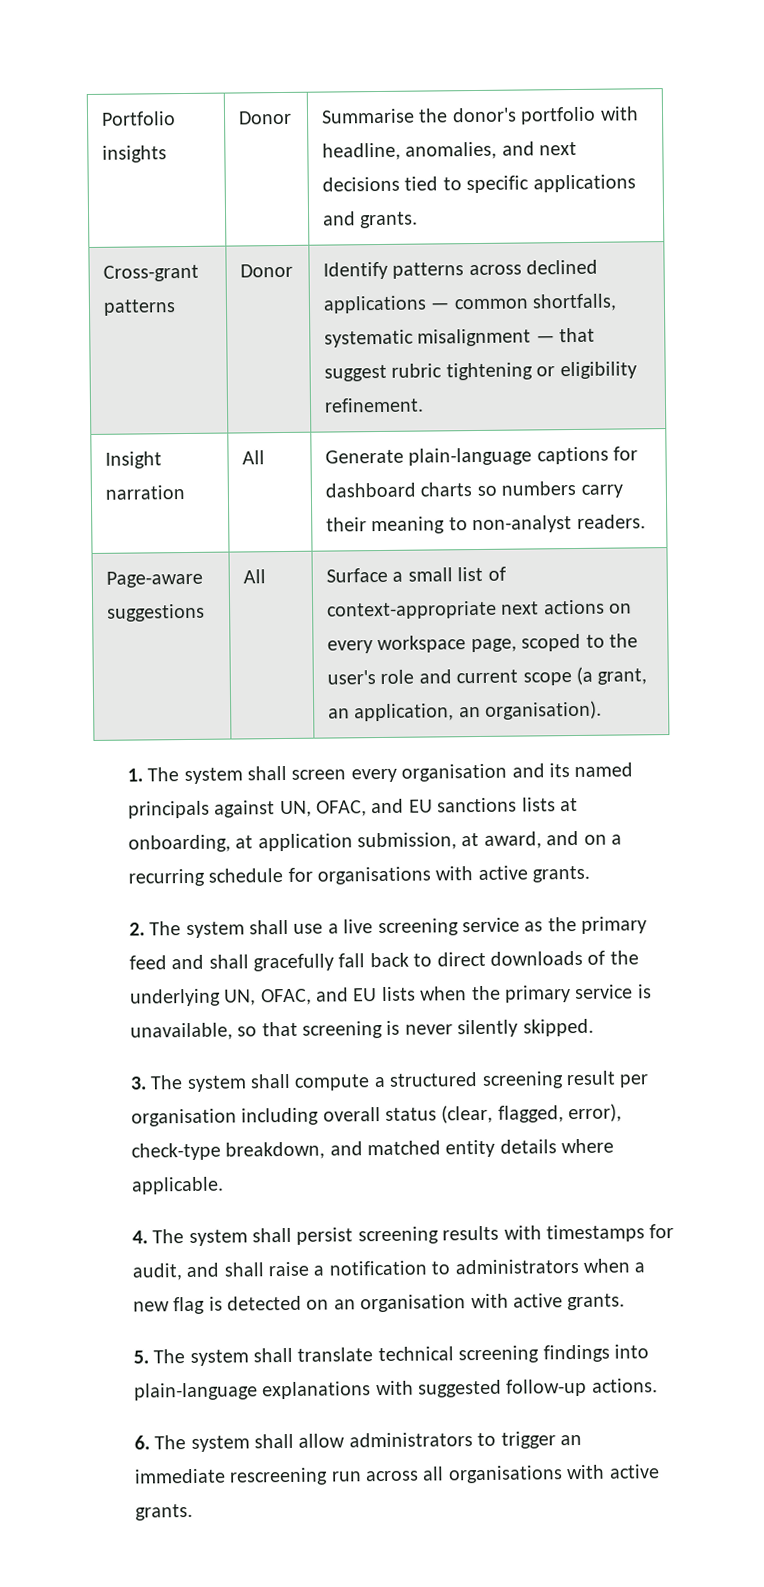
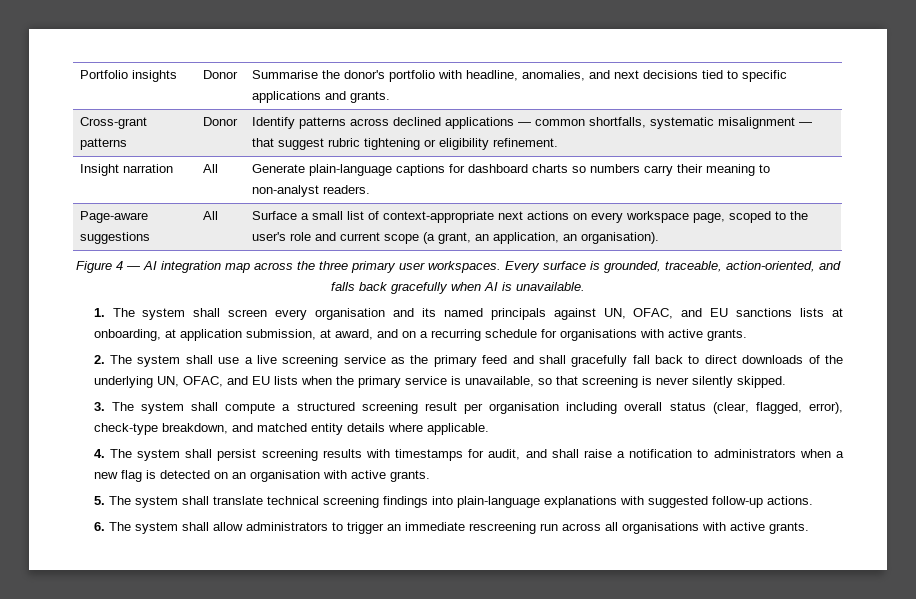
(603, 710) none -> [76,261,841,273] [331,282,585,294] // Figure 4 — AI integration map across the three primary user workspaces. Every surface is grounded, traceable, action-oriented, and falls back gracefully when AI is unavailable.

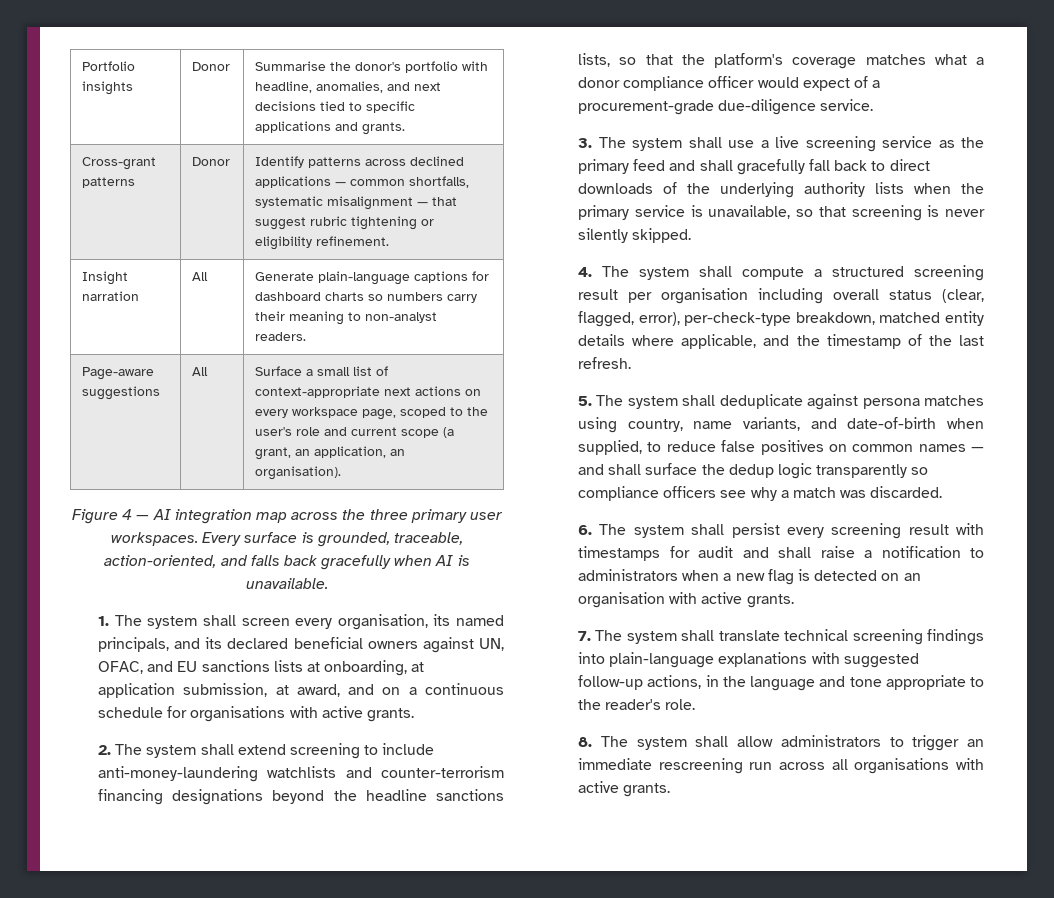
[315,308,546,320] organisation and its named principals -> [337,614,505,630] [98,637,418,652] organisation, its named principals, and its declared beneficial owners
[430,329,481,341] recurring -> [424,683,504,695] continuous
(213, 359) none -> [237,743,435,759] [98,766,505,782] [98,789,504,805] [578,53,984,69] [578,76,881,91] [578,99,874,115] [578,137,722,151] extend screening to include anti-money-laundering watchlists and counter-terrorism financing designations beyond the headline sanctions lists, so that the platform's coverage matches what a donor compliance officer would expect of a procurement-grade due-diligence service. // 3. The system shall
[156,376,270,387] UN, OFAC, and EU -> [804,182,866,197] authority
[93,402,105,411] 3. -> [578,267,593,277] 4.
[93,423,253,435] check-type breakdown, and -> [684,312,875,326] per-check-type breakdown,
[426,423,489,435] [93,449,105,458] applicable. // 4. -> [681,334,984,349] [578,357,632,369] [578,394,984,410] [578,417,984,433] [578,440,984,455] [578,463,929,479] [578,486,943,501] [578,525,593,535] applicable, and the timestamp of the last refresh. // 5. The system shall deduplicate against persona matches using country, name variants, and date-of-birth when supplied, to reduce false positives on common names — and shall surface the dedup logic transparently so compliance officers see why a match was discarded. // 6.
[261,449,362,461] screening results -> [786,523,949,539] every screening result
[488,449,521,460] audit, -> [698,546,734,558] audit
[93,496,105,505] 5. -> [578,631,592,641] 7.
[766,496,813,505] [93,522,105,531] actions. // 6. -> [647,675,984,691] [578,699,696,710] [578,737,593,747] actions, in the language and tone appropriate to the reader's role. // 8.

